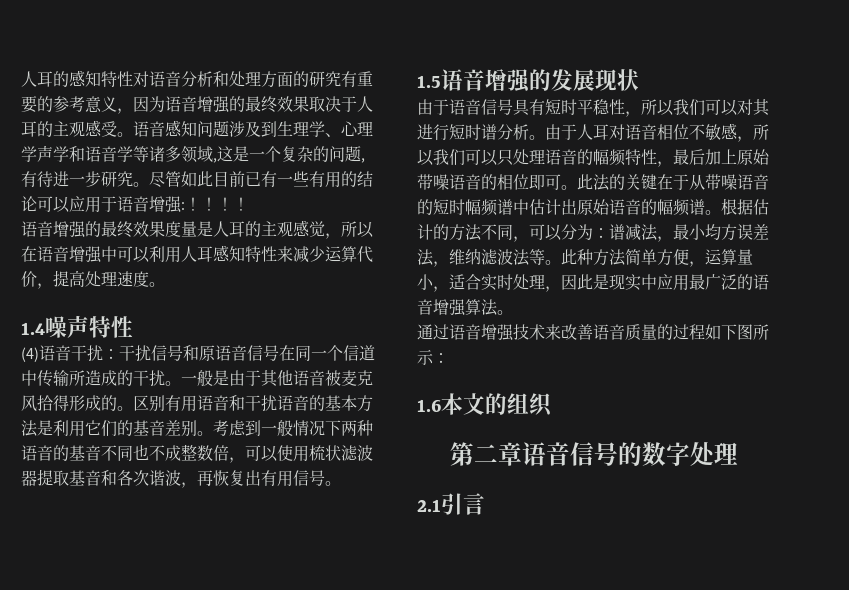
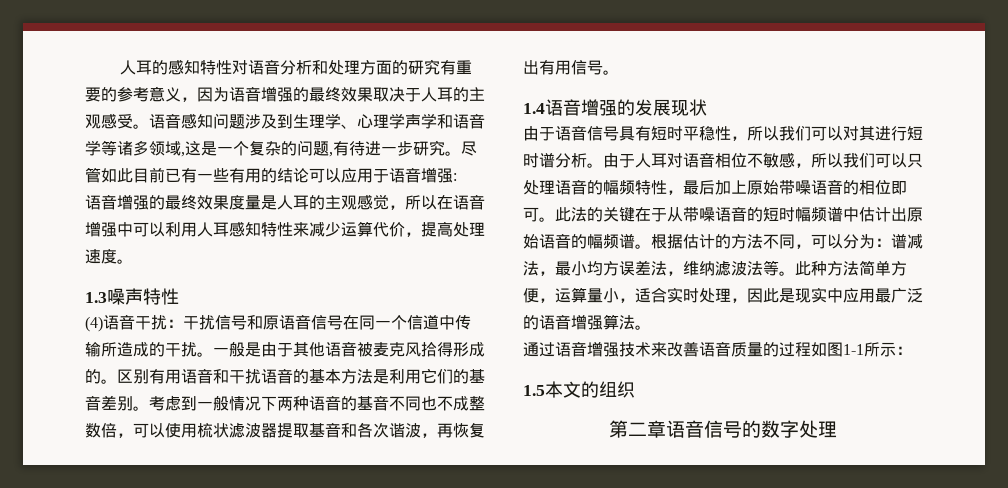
[185,197,249,211] ！！！！ -> (457, 177) none
[21,322,45,335] 1.4 -> [85,292,107,303] 1.3
[417,75,441,88] 1.5 -> [523,103,545,114] 1.4
[721,324,753,340] 下图 -> [827,342,864,357] 图1-1
[417,399,441,412] 1.6 -> [523,385,545,396] 1.5
[417,493,485,515] // 2.1引言 -> (837, 429) none

